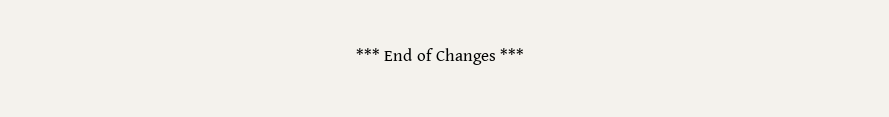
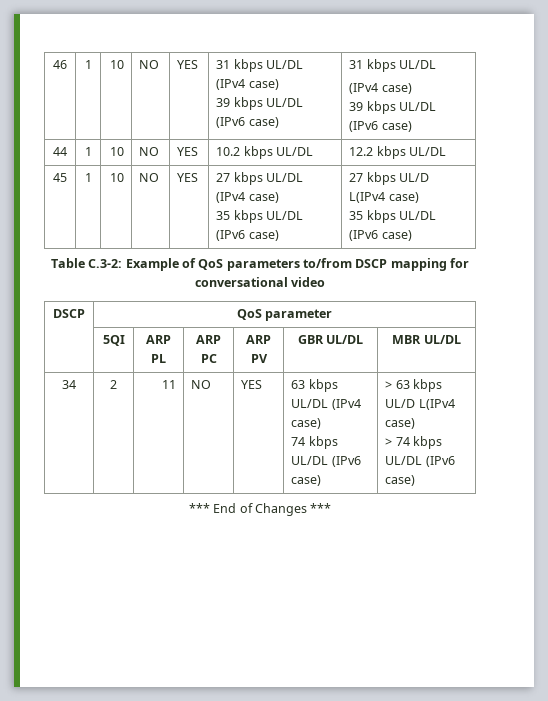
(355, 54) none -> [53,60,67,69] [84,60,92,69] [109,60,124,69] [139,60,160,69] [177,60,199,69] [216,59,304,72] [216,79,279,90] [216,97,304,110] [216,117,279,128] [349,59,437,72] [349,83,412,94] [349,101,437,114] [349,121,412,132] [53,147,67,156] [84,147,92,156] [109,147,124,156] [139,147,160,156] [177,147,199,156] [216,146,314,159] [349,146,447,159] [53,173,67,182] [84,173,92,182] [109,173,124,182] [139,173,160,182] [177,173,199,182] [216,172,304,185] [216,192,279,203] [216,210,304,223] [216,230,279,241] [349,172,430,185] [349,192,419,203] [349,210,437,223] [349,230,412,241] [50,258,470,271] [194,277,326,287] [53,309,85,318] [236,309,333,321] [102,335,125,346] [146,335,171,344] [151,354,166,363] [196,335,221,344] [200,354,217,363] [246,335,271,344] [250,354,268,363] [297,335,364,344] [392,335,461,344] [62,380,76,389] [110,380,117,389] [161,380,176,389] [191,380,212,389] [241,380,263,389] [291,379,338,392] [291,399,361,410] [291,418,322,429] [291,436,338,449] [291,456,361,467] [291,475,322,486] [385,379,443,392] [385,399,455,410] [385,418,416,429] [385,436,443,449] [385,456,455,467] [385,475,416,486] 46 | 1 | 10 | NO | YES | 31 kbps UL/DL (IPv4 case) // 39 kbps UL/DL (IPv6 case) | 31 kbps UL/DL // (IPv4 case) // 39 kbps UL/DL (IPv6 case) // 44 | 1 | 10 | NO | YES | 10.2 kbps UL/DL | 12.2 kbps UL/DL // 45 | 1 | 10 | NO | YES | 27 kbps UL/DL (IPv4 case) // 35 kbps UL/DL (IPv6 case) | 27 kbps UL/D L(IPv4 case) // 35 kbps UL/DL (IPv6 case) // Table C.3-2: Example of QoS parameters to/from DSCP mapping for conversational video // DSCP | QoS parameter // | 5QI | ARP PL | ARP PC | ARP PV | GBR UL/DL | MBR UL/DL // 34 | 2 | 11 | NO | YES | 63 kbps UL/DL (IPv4 case) // 74 kbps UL/DL (IPv6 case) | > 63 kbps UL/D L(IPv4 case) // > 74 kbps UL/DL (IPv6 case) //

